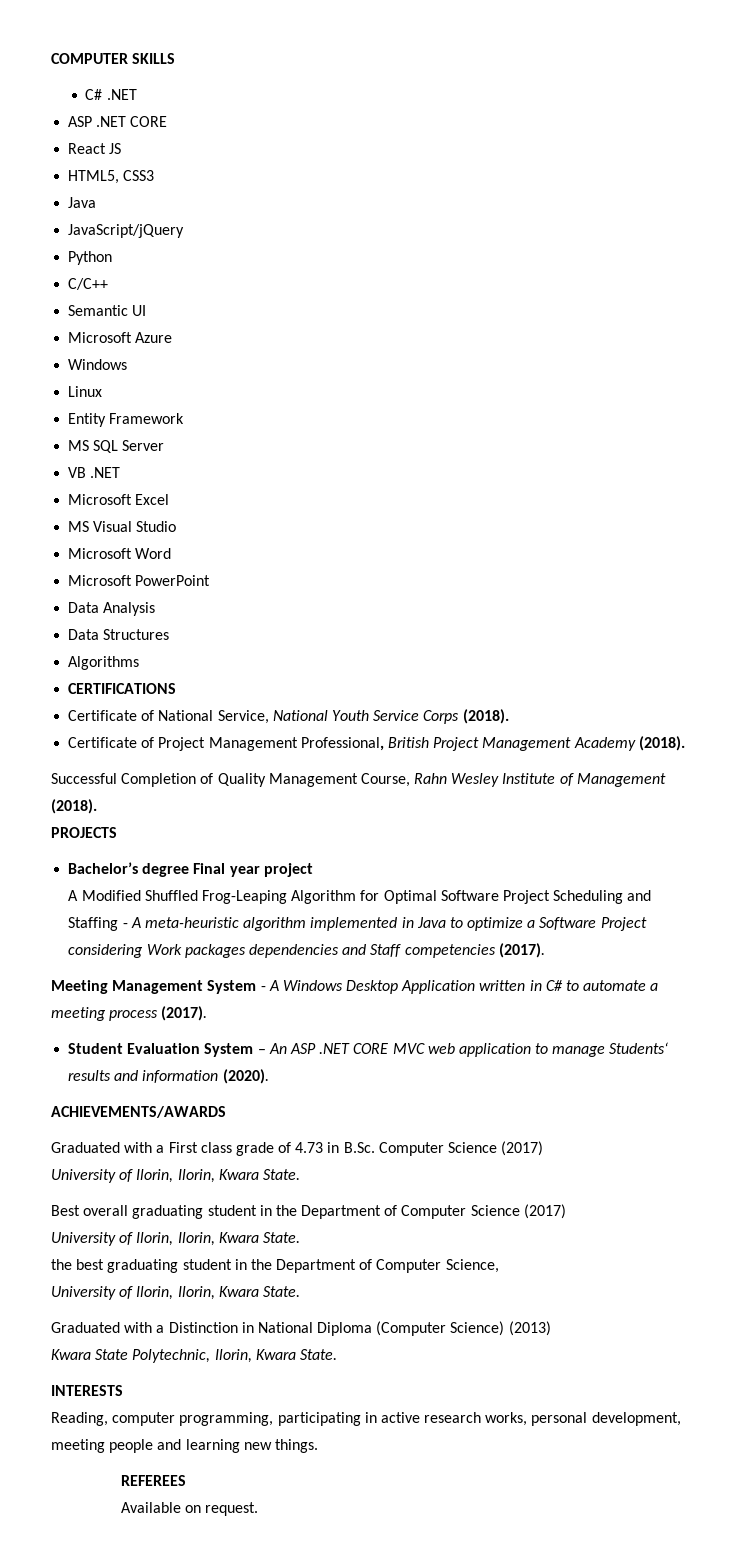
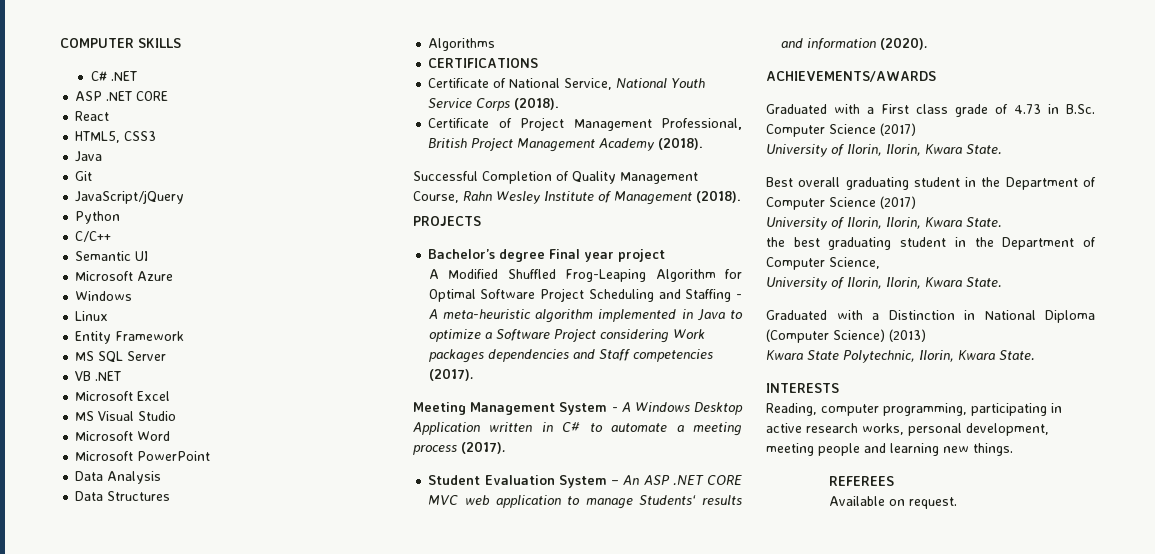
[109,143,122,154] JS -> (110, 116) none
(97, 202) none -> [75,171,93,181] // Git

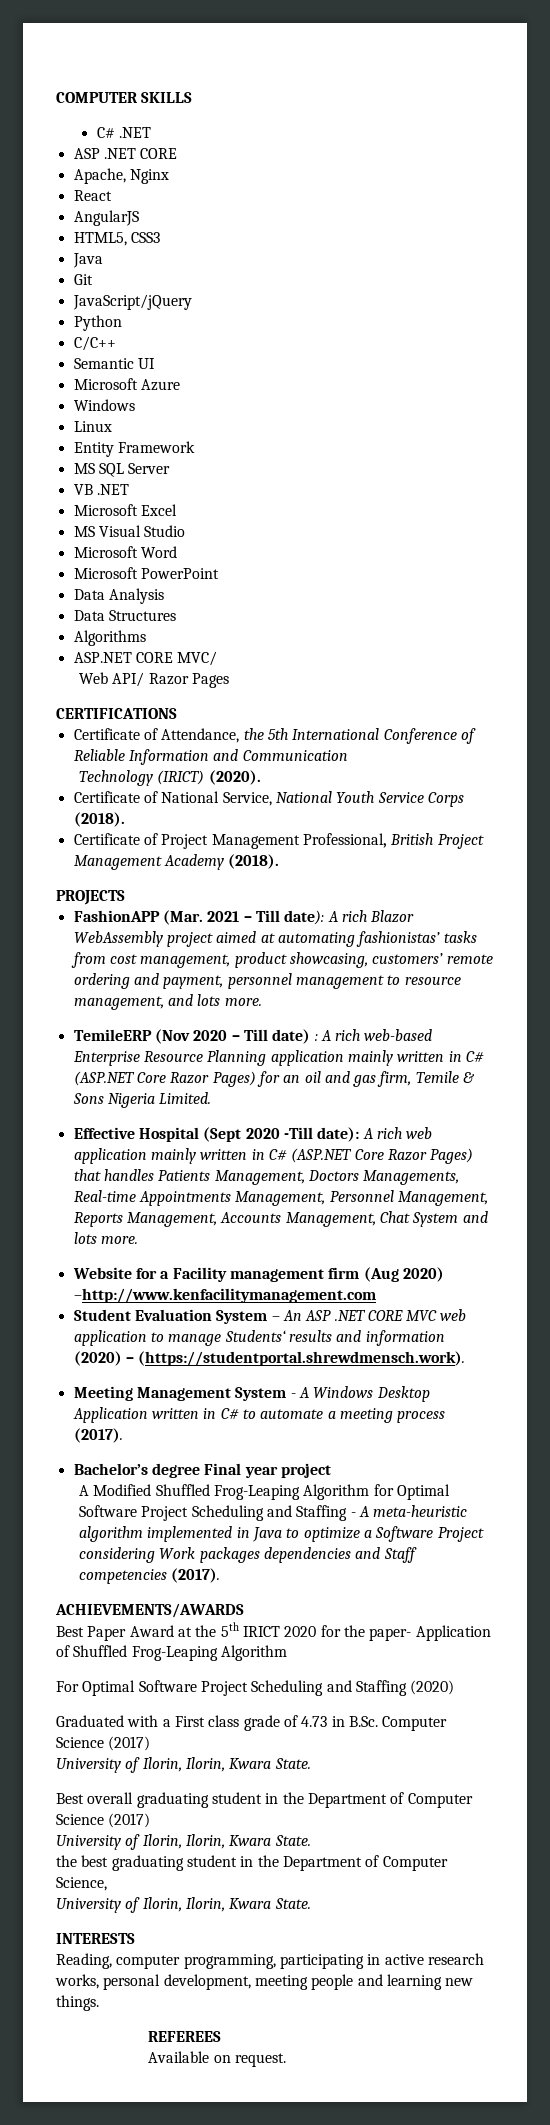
(169, 96) none -> [73,168,169,184] // Apache, Nginx
(110, 116) none -> [73,210,139,226] // AngularJS
[428,58,539,68] CERTIFICATIONS -> [73,651,218,666] [79,672,230,688] [56,708,177,719] [73,728,476,744] [73,749,348,765] [79,770,261,786] ASP.NET CORE MVC/ // Web API/ Razor Pages // CERTIFICATIONS // Certificate of Attendance, the 5th International Conference of Reliable Information and Communication // Technology (IRICT) (2020).
[413,171,698,184] [413,190,741,205] [413,216,481,226] Successful Completion of Quality Management Course, Rahn Wesley Institute of Management (2018). // PROJECTS -> [56,890,125,905] [73,910,415,925] [73,931,477,947] [70,952,493,968] [73,973,461,989] [73,994,262,1010] [73,1029,433,1044] [72,1050,484,1066] [73,1071,476,1087] [72,1092,212,1108] [73,1127,433,1142] [73,1148,474,1164] [73,1169,460,1185] [73,1190,488,1206] [73,1211,488,1227] [73,1232,138,1244] [72,1267,444,1282] [73,1288,376,1303] [73,1309,467,1324] [73,1330,445,1346] [73,1351,466,1366] [73,1386,430,1402] [72,1407,446,1423] [73,1428,123,1443] PROJECTS // FashionAPP (Mar. 2021 – Till date): A rich Blazor WebAssembly project aimed at automating fashionistas’ tasks from cost management, product showcasing, customers’ remote ordering and payment, personnel management to resource management, and lots more. // TemileERP (Nov 2020 – Till date) : A rich web-based Enterprise Resource Planning application mainly written in C# (ASP.NET Core Razor Pages) for an oil and gas firm, Temile & Sons Nigeria Limited. // Effective Hospital (Sept 2020 -Till date): A rich web application mainly written in C# (ASP.NET Core Razor Pages) that handles Patients Management, Doctors Managements, Real-time Appointments Management, Personnel Management, Reports Management, Accounts Management, Chat System and lots more. // Website for a Facility management firm (Aug 2020) –http://www.kenfacilitymanagement.com // Student Evaluation System – An ASP .NET CORE MVC web application to manage Students‘ results and information (2020) – (https://studentportal.shrewdmensch.work). // Meeting Management System - A Windows Desktop Application written in C# to automate a meeting process (2017).
[413,402,743,415] [413,422,742,436] [413,441,506,455] [428,475,742,488] [428,495,742,509] [781,37,929,50] [766,71,936,82] Meeting Management System - A Windows Desktop Application written in C# to automate a meeting process (2017). // Student Evaluation System – An ASP .NET CORE MVC web application to manage Students‘ results and information (2020). // ACHIEVEMENTS/AWARDS -> [55,1603,244,1618] [56,1622,491,1641] [56,1645,287,1661] [56,1680,455,1696] ACHIEVEMENTS/AWARDS // Best Paper Award at the 5th IRICT 2020 for the paper- Application of Shuffled Frog-Leaping Algorithm // For Optimal Software Project Scheduling and Staffing (2020)
[766,310,1095,323] [766,329,926,343] [766,350,1035,363] // Graduated with a Distinction in National Diploma (Computer Science) (2013) // Kwara State Polytechnic, Ilorin, Kwara State. -> (311, 1903) none

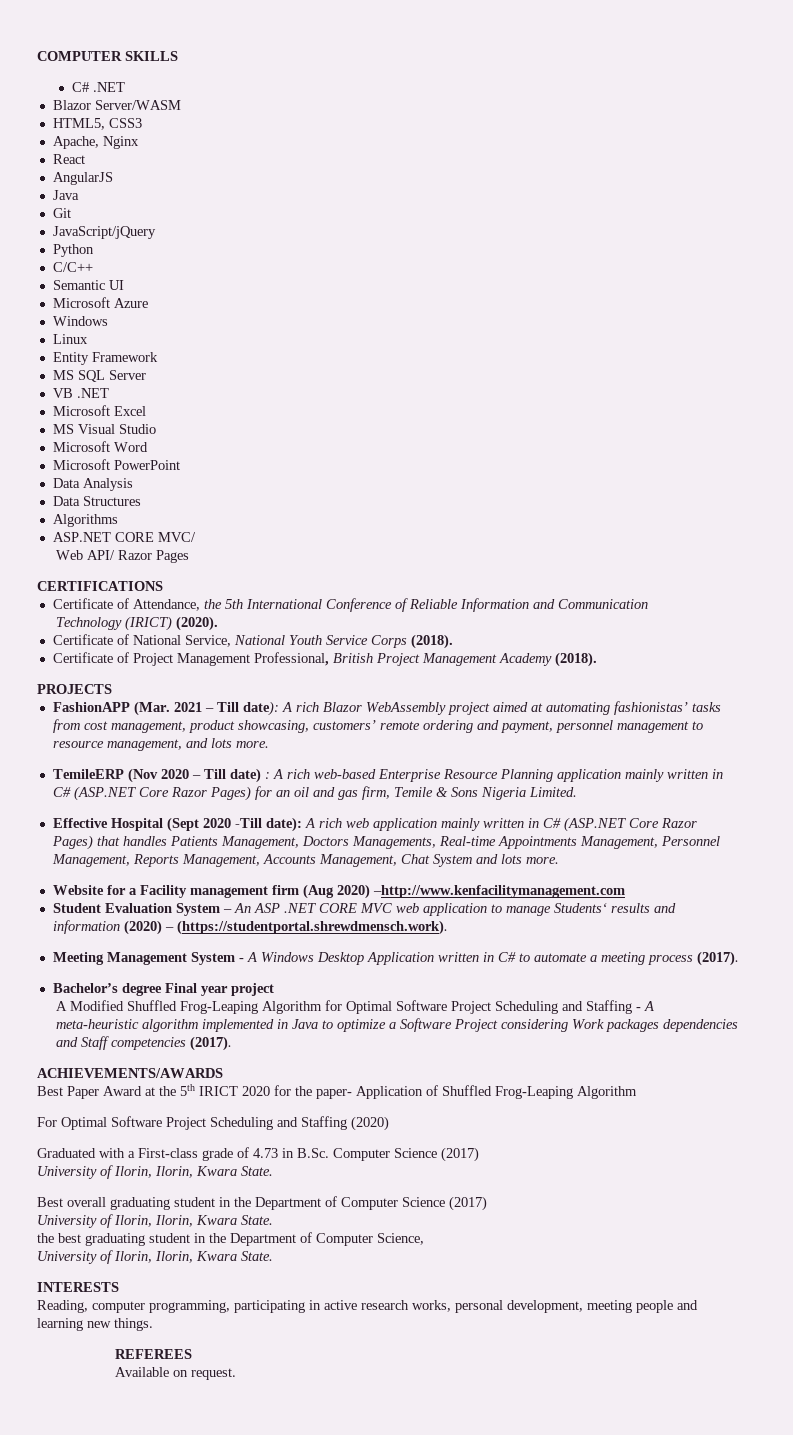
[73,148,178,159] ASP .NET CORE -> [52,100,181,110] [52,118,142,130] Blazor Server/WASM // HTML5, CSS3
[73,232,160,246] // HTML5, CSS3 -> (113, 178) none
[174,1715,240,1727] First class -> [138,1148,198,1158] First-class

